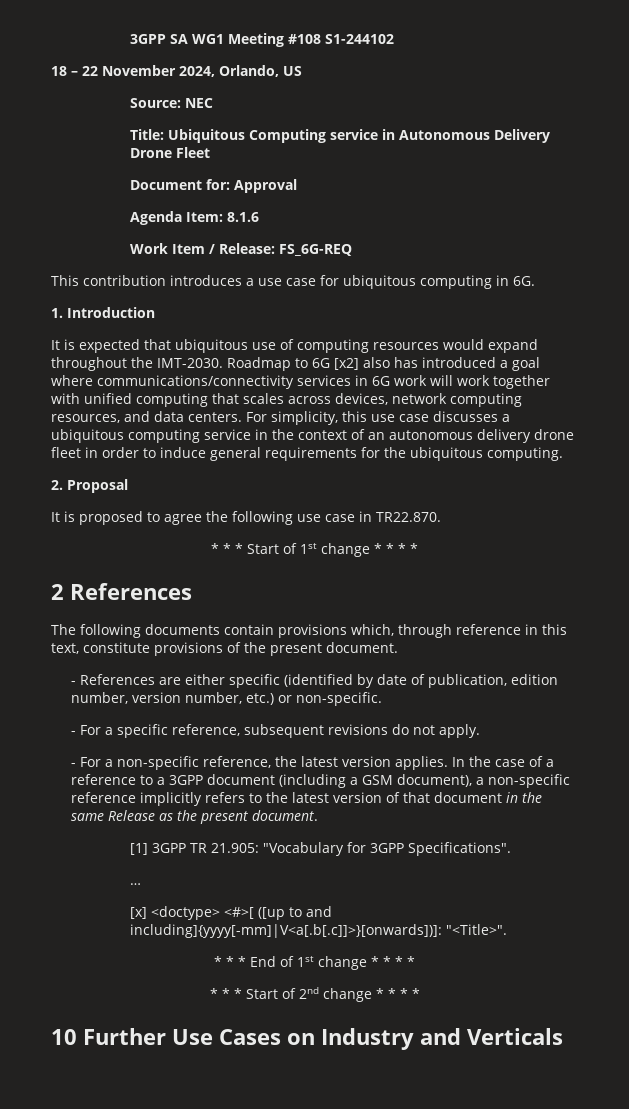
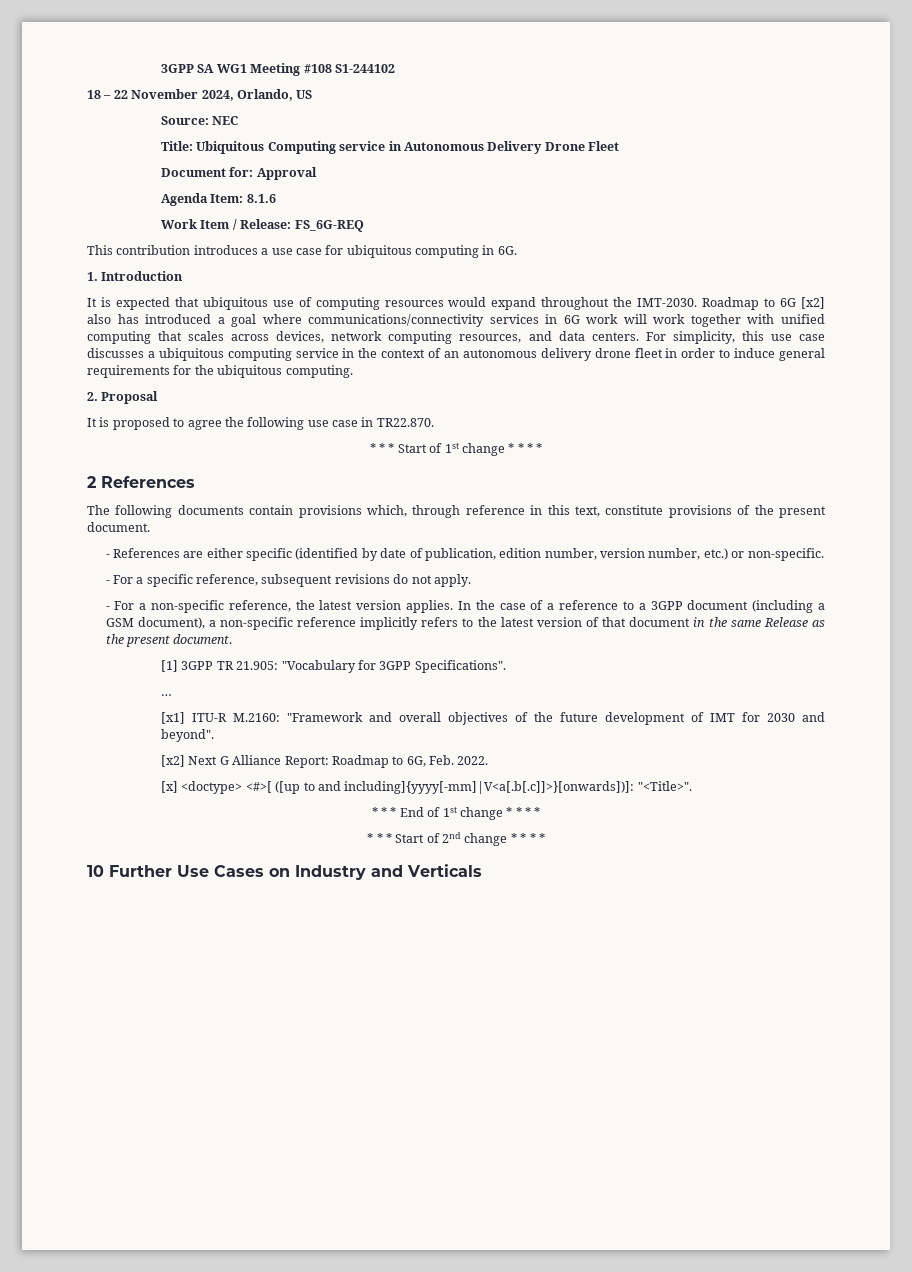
(142, 884) none -> [161,712,825,725] [161,729,215,742] [161,755,489,768] // [x1] ITU-R M.2160: "Framework and overall objectives of the future development of IMT for 2030 and beyond". // [x2] Next G Alliance Report: Roadmap to 6G, Feb. 2022.

